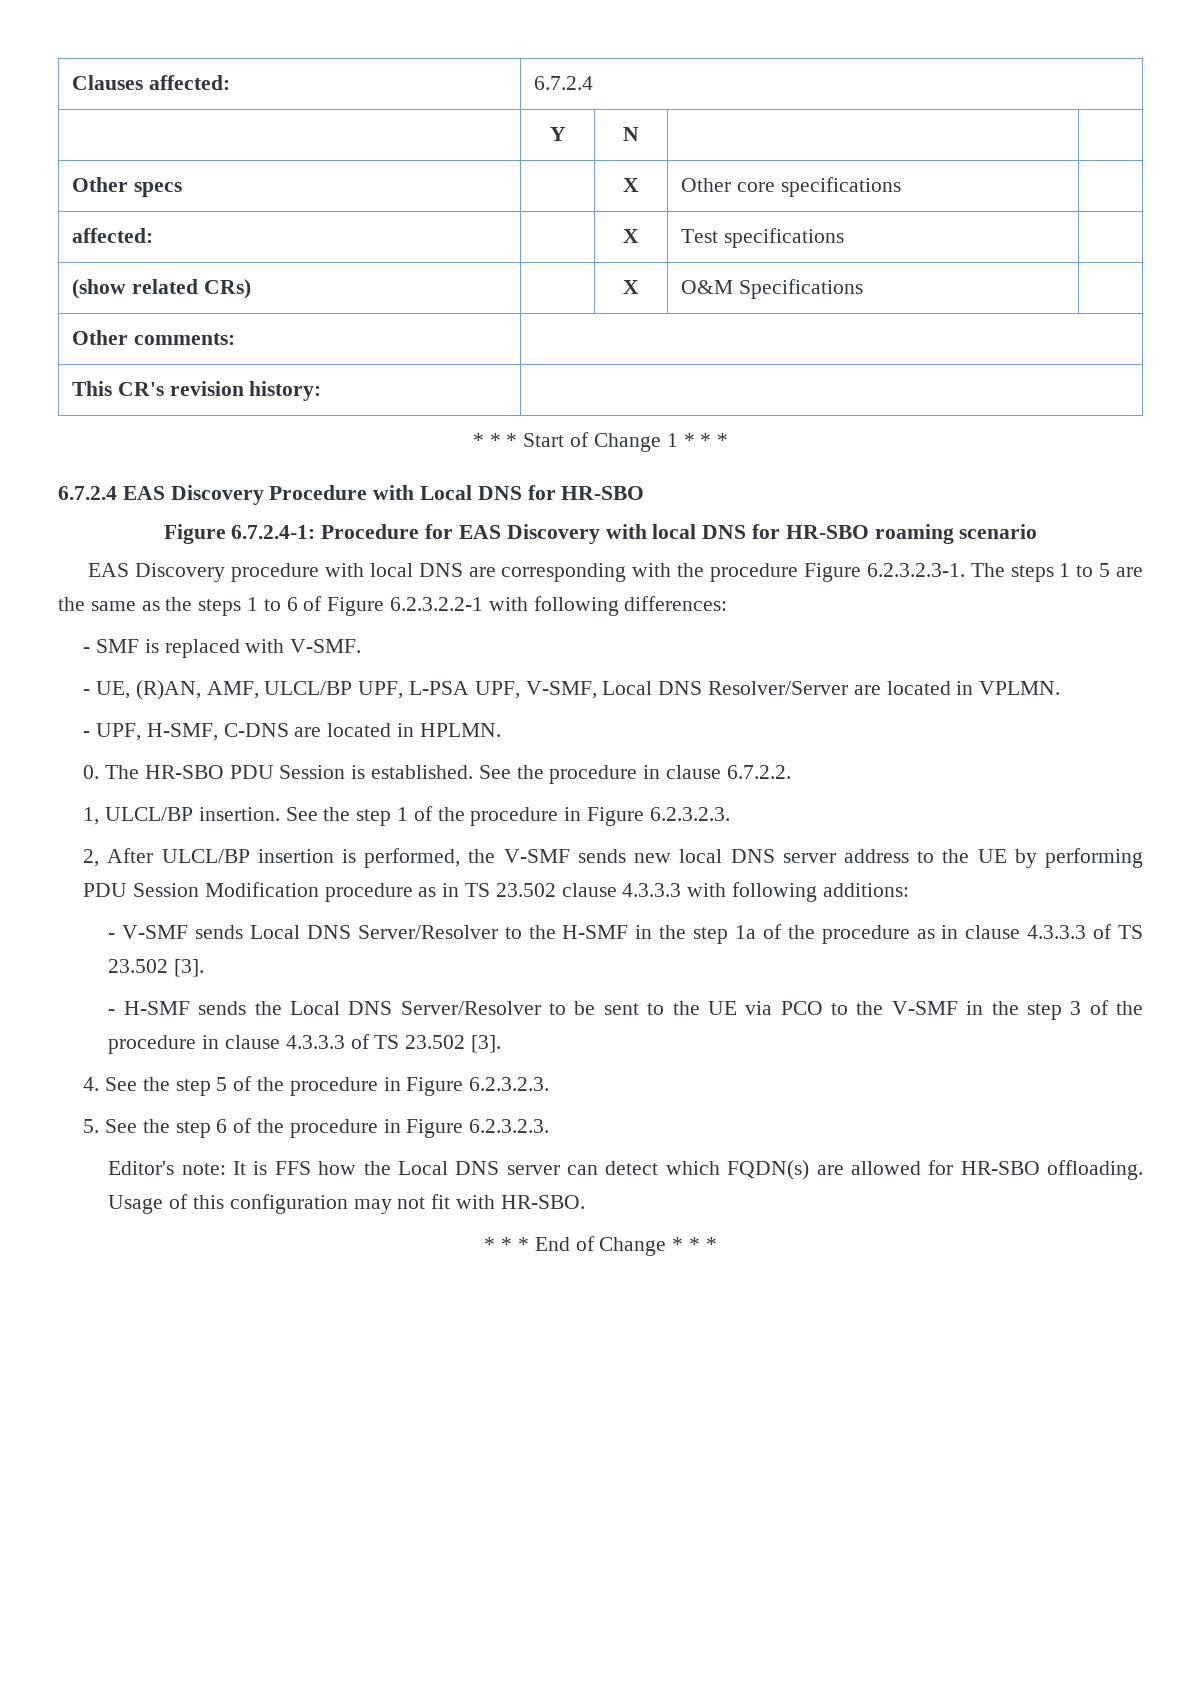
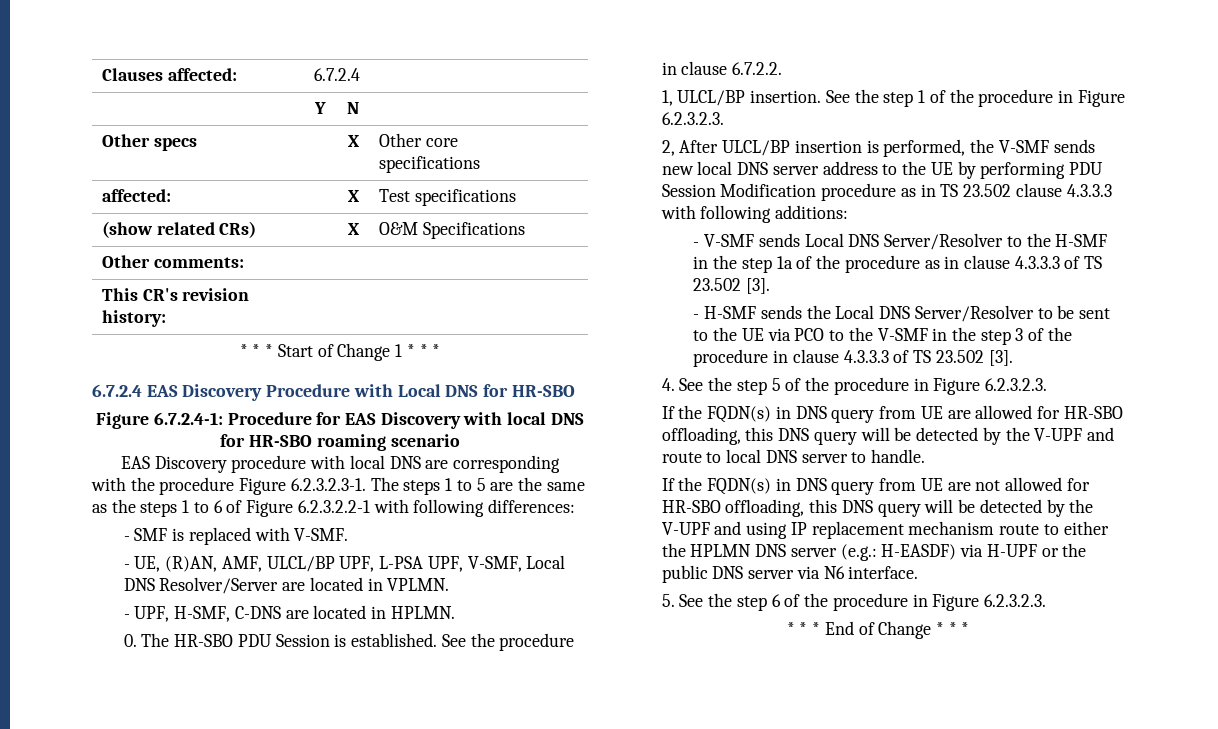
(550, 1084) none -> [661,405,1123,423] [661,427,1114,445] [661,449,926,463] [661,477,1090,495] [661,499,1094,517] [661,521,1109,539] [661,543,1087,561] [661,565,919,583] // If the FQDN(s) in DNS query from UE are allowed for HR-SBO offloading, this DNS query will be detected by the V-UPF and route to local DNS server to handle. // If the FQDN(s) in DNS query from UE are not allowed for HR-SBO offloading, this DNS query will be detected by the V-UPF and using IP replacement mechanism route to either the HPLMN DNS server (e.g.: H-EASDF) via H-UPF or the public DNS server via N6 interface.
[108,1160,1143,1180] [108,1194,585,1214] // Editor's note: It is FFS how the Local DNS server can detect which FQDN(s) are allowed for HR-SBO offloading. Usage of this configuration may not fit with HR-SBO. -> (1046, 600) none

